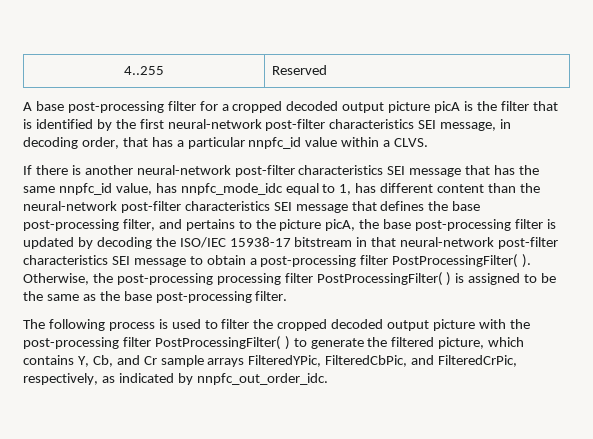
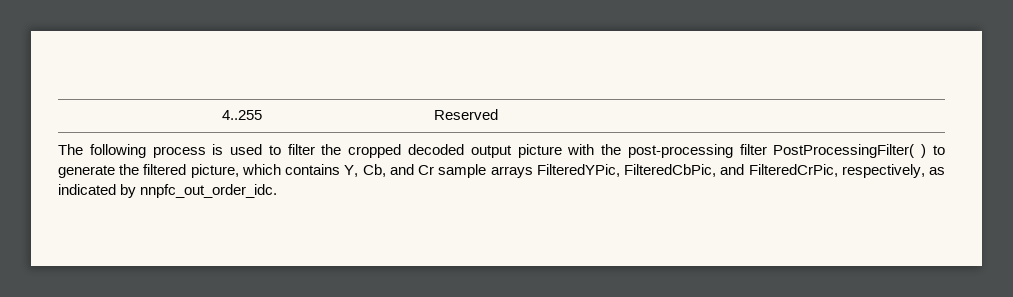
[23,101,558,113] [23,119,512,131] [23,137,429,149] [23,165,540,177] [23,183,540,195] [23,201,481,213] [23,219,556,231] [23,237,559,249] [23,254,532,268] [23,272,557,286] [23,291,288,303] // A base post-processing filter for a cropped decoded output picture picA is the filter that is identified by the first neural-network post-filter characteristics SEI message, in decoding order, that has a particular nnpfc_id value within a CLVS. // If there is another neural-network post-filter characteristics SEI message that has the same nnpfc_id value, has nnpfc_mode_idc equal to 1, has different content than the neural-network post-filter characteristics SEI message that defines the base post-processing filter, and pertains to the picture picA, the base post-processing filter is updated by decoding the ISO/IEC 15938-17 bitstream in that neural-network post-filter characteristics SEI message to obtain a post-processing filter PostProcessingFilter( ). Otherwise, the post-processing processing filter PostProcessingFilter( ) is assigned to be the same as the base post-processing filter. -> (498, 114) none

